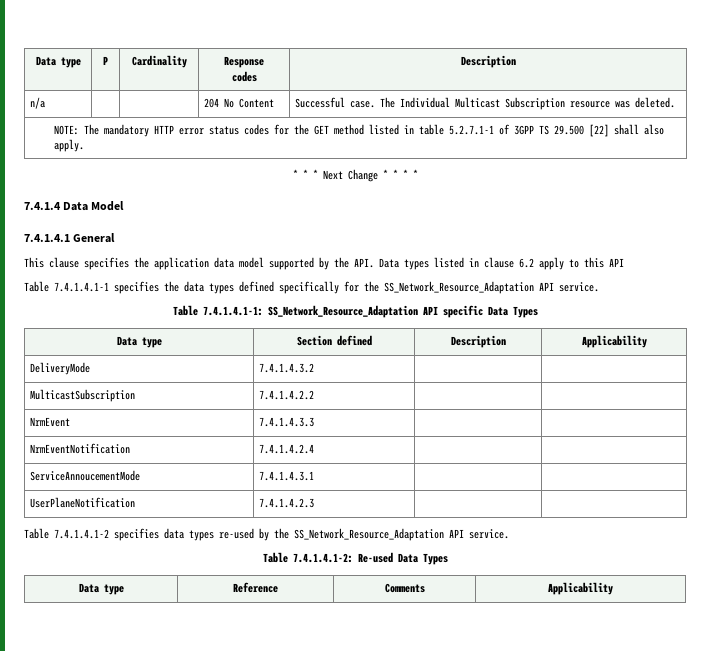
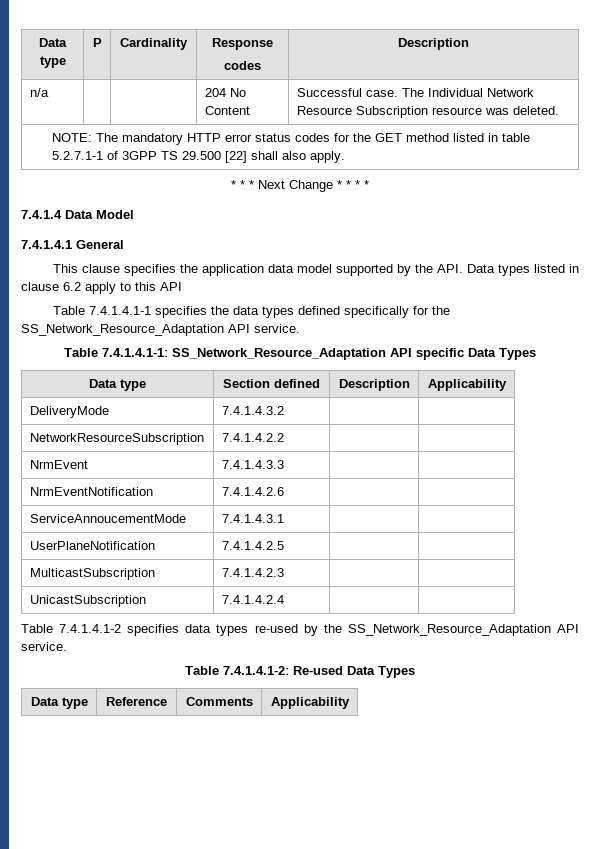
[454,97,500,108] Multicast -> [486,88,534,97] [296,106,352,115] Network Resource
[29,389,135,402] MulticastSubscription -> [29,433,204,445] NetworkResourceSubscription
[258,444,314,454] 7.4.1.4.2.4 -> [221,487,284,496] 7.4.1.4.2.6
(135, 502) none -> [221,541,284,550] [29,568,155,580] | 7.4.1.4.2.5 | | // MulticastSubscription
(314, 503) none -> [29,595,146,607] [221,595,284,604] // UnicastSubscription | 7.4.1.4.2.4 | |

